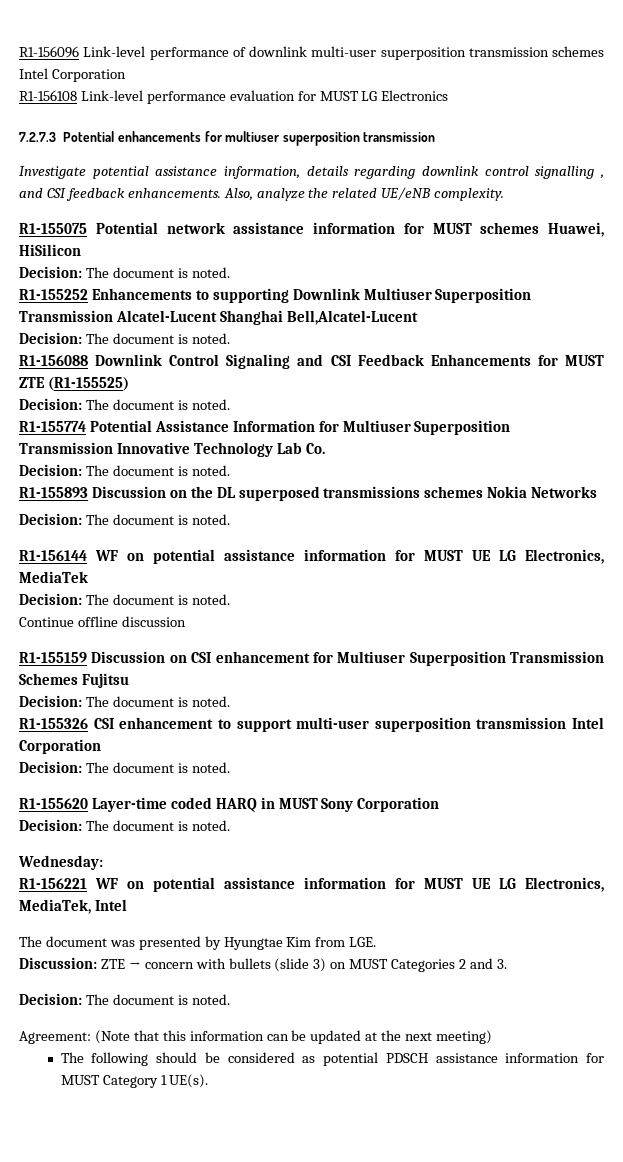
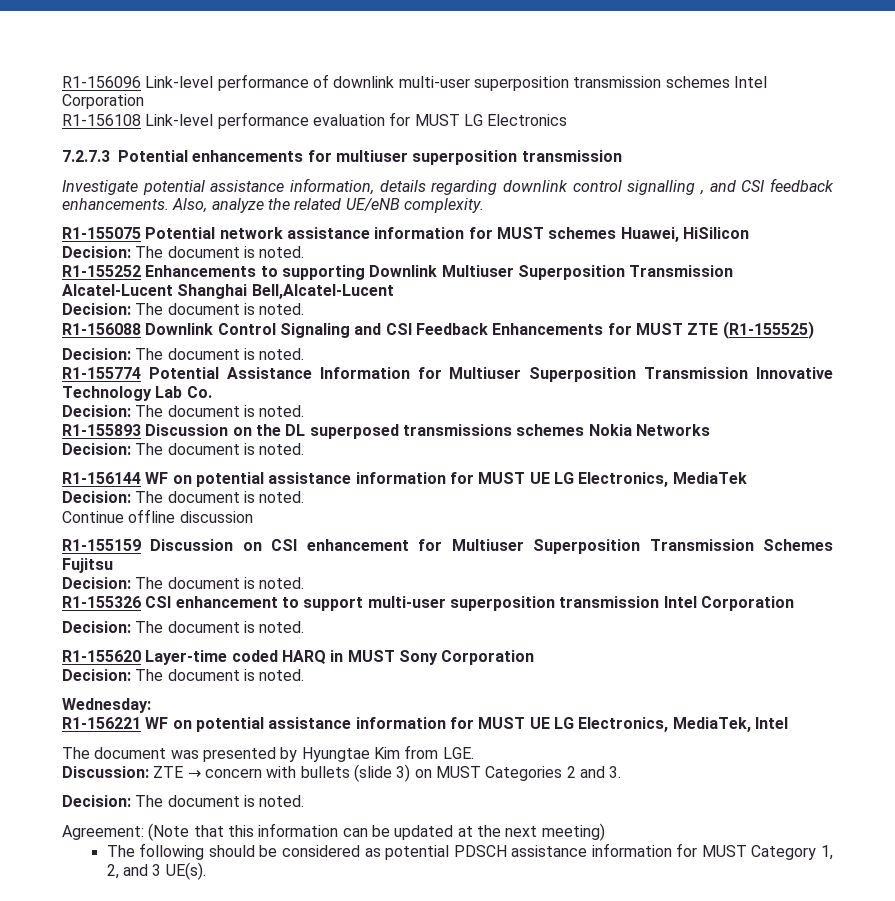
[160,1075,167,1085] 1 -> [820,845,833,860] [106,864,162,879] 1, 2, and 3

